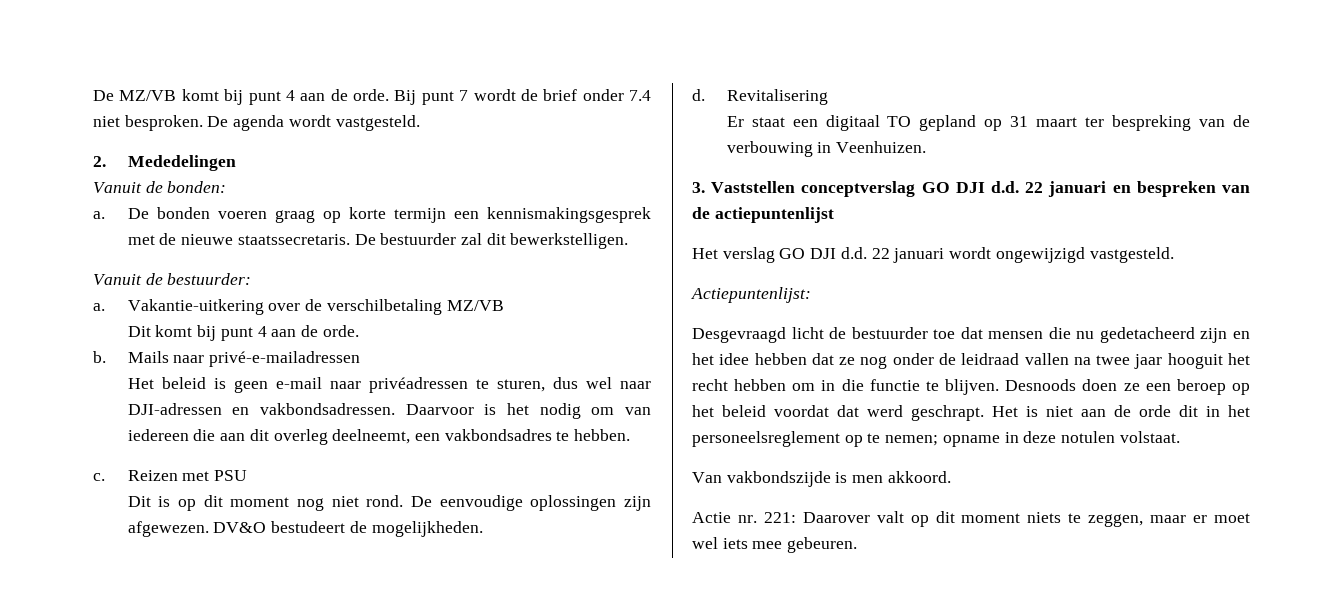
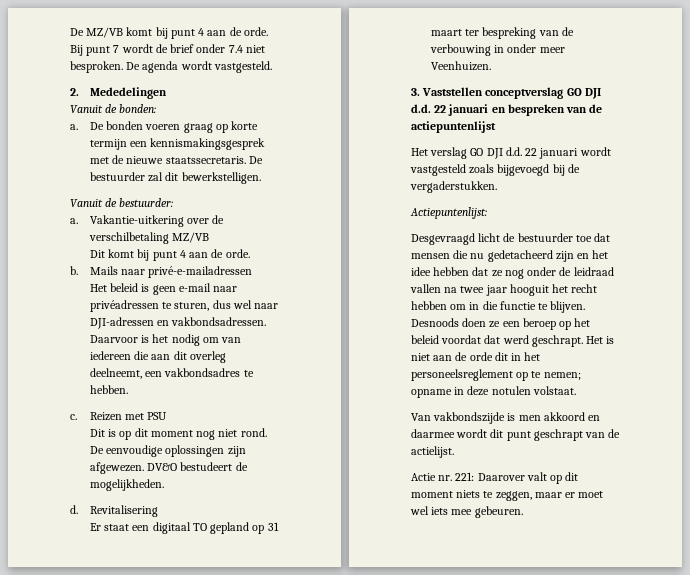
(832, 147) none -> [507,44,565,53] onder meer
[995,247,1174,263] ongewijzigd vastgesteld. -> [410,164,580,176] [410,181,497,193] vastgesteld zoals bijgevoegd bij de vergaderstukken.
[887,471,951,483] akkoord. -> [543,412,601,421] [411,429,621,441] [411,446,454,458] akkoord en daarmee wordt dit punt geschrapt van de actielijst.

